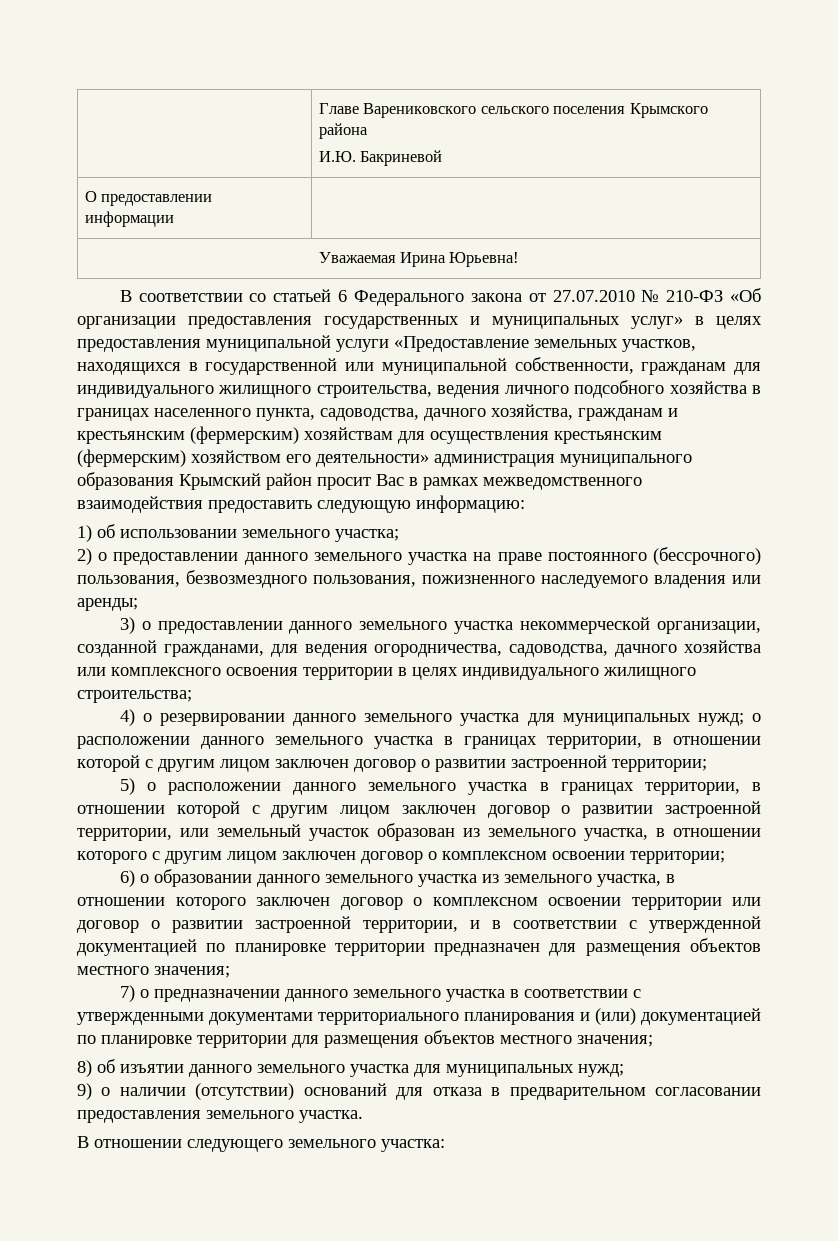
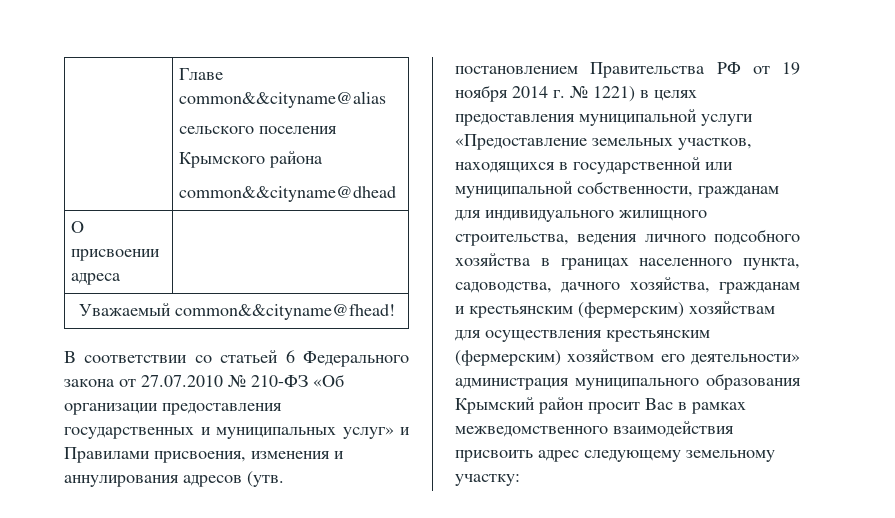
[363,103,477,118] Варениковского -> [179,91,387,108] common&&cityname@alias //
(626, 110) none -> (338, 130) //
[318,150,443,166] И.Ю. Бакриневой -> [179,186,397,202] common&&cityname@dhead
[101,194,213,206] [84,211,174,227] [318,252,520,267] предоставлении информации | // Уважаемая Ирина Юрьевна! -> [71,249,161,261] [71,273,122,285] [78,303,395,320] присвоении адреса | // Уважаемый common&&cityname@fhead!
(683, 322) none -> [400,427,410,435] [64,447,344,463] [64,471,284,487] [455,62,800,78] [455,85,635,102] и Правилами присвоения, изменения и аннулирования адресов (утв. постановлением Правительства РФ от 19 ноября 2014 г. № 1221)
[208,495,525,513] [77,524,399,542] [77,547,761,565] [77,570,761,588] [77,598,138,611] [119,617,761,634] [77,640,761,657] [77,667,696,680] [77,690,192,703] [119,709,761,726] [77,736,761,749] [77,755,707,772] [119,778,761,795] [77,801,761,818] [77,823,761,841] [77,851,725,864] [119,869,675,887] [77,897,761,910] [77,916,761,933] [77,938,761,956] [77,966,230,978] [119,985,641,1002] [77,1008,761,1025] [77,1030,653,1048] [77,1059,624,1077] [77,1083,762,1100] [77,1110,363,1123] [77,1136,445,1152] предоставить следующую информацию: // 1) об использовании земельного участка; // 2) о предоставлении данного земельного участка на праве постоянного (бессрочного) пользования, безвозмездного пользования, пожизненного наследуемого владения или аренды; // 3) о предоставлении данного земельного участка некоммерческой организации, созданной гражданами, для ведения огородничества, садоводства, дачного хозяйства или комплексного освоения территории в целях индивидуального жилищного строительства; // 4) о резервировании данного земельного участка для муниципальных нужд; о расположении данного земельного участка в границах территории, в отношении которой с другим лицом заключен договор о развитии застроенной территории; // 5) о расположении данного земельного участка в границах территории, в отношении которой с другим лицом заключен договор о развитии застроенной территории, или земельный участок образован из земельного участка, в отношении которого с другим лицом заключен договор о комплексном освоении территории; // 6) о образовании данного земельного участка из земельного участка, в отношении которого заключен договор о комплексном освоении территории или договор о развитии застроенной территории, и в соответствии с утвержденной документацией по планировке территории предназначен для размещения объектов местного значения; // 7) о предназначении данного земельного участка в соответствии с утвержденными документами территориального планирования и (или) документацией по планировке территории для размещения объектов местного значения; // 8) об изъятии данного земельного участка для муниципальных нужд; // 9) о наличии (отсутствии) оснований для отказа в предварительном согласовании предоставления земельного участка. // В отношении следующего земельного участка: -> [455,450,775,462] [455,474,520,486] присвоить адрес следующему земельному участку:

